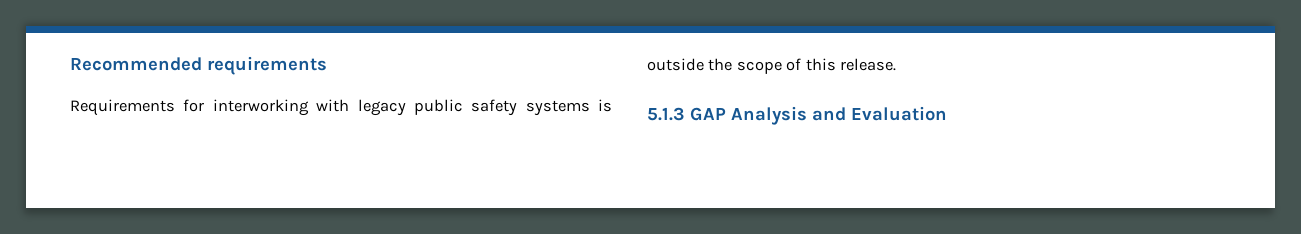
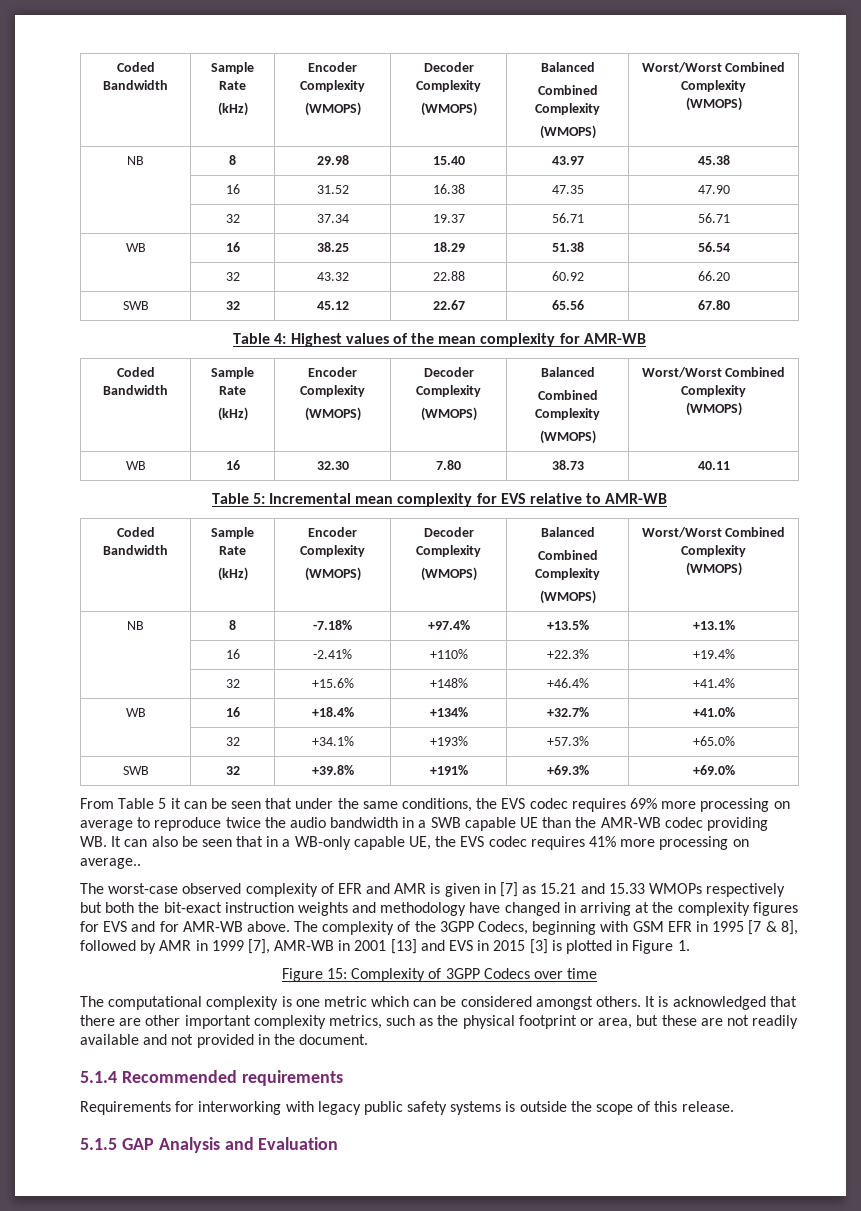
(70, 64) none -> [116,62,155,72] [103,80,168,90] [211,62,254,74] [219,81,246,90] [217,102,248,116] [308,62,357,72] [300,80,365,92] [304,102,361,116] [423,62,474,72] [416,80,481,92] [420,102,477,116] [540,62,595,72] [537,85,598,95] [535,103,600,115] [539,125,596,139] [641,62,786,73] [681,80,746,92] [685,97,742,111] [127,156,144,165] [229,155,236,165] [316,155,349,165] [432,156,465,165] [551,156,584,165] [697,155,730,165] [225,184,240,194] [316,185,349,194] [432,184,465,194] [551,185,584,194] [697,185,730,194] [225,214,240,223] [316,214,349,223] [432,214,465,223] [551,213,584,223] [697,213,730,223] [125,243,146,252] [225,242,240,252] [316,242,349,252] [432,242,465,252] [551,242,584,252] [697,242,730,252] [225,272,240,281] [316,272,349,281] [432,271,465,281] [551,271,584,281] [697,271,730,281] [122,301,149,310] [225,301,240,310] [316,301,349,310] [432,300,465,310] [551,300,584,310] [697,300,730,310] [233,333,646,347] [116,367,155,377] [103,385,168,395] [211,367,254,379] [219,386,246,395] [217,407,248,421] [308,367,357,377] [300,385,365,397] [304,407,361,421] [423,367,474,377] [416,385,481,397] [420,407,477,421] [540,367,595,377] [537,390,598,400] [535,408,600,420] [539,430,596,444] [641,367,786,378] [681,385,746,397] [685,402,742,416] [125,461,146,470] [225,460,240,470] [316,461,349,470] [436,460,461,470] [551,460,584,470] [697,461,730,470] [211,493,668,507] [116,527,155,537] [103,545,168,555] [211,527,254,539] [219,546,246,555] [217,567,248,581] [308,527,357,537] [300,545,365,557] [304,567,361,581] [423,527,474,537] [416,545,481,557] [420,567,477,581] [540,527,595,537] [537,550,598,560] [535,568,600,580] [539,590,596,604] [641,527,786,538] [681,545,746,557] [685,562,742,576] [127,621,144,630] [229,620,236,630] [313,620,352,630] [427,620,470,630] [546,620,589,630] [692,620,735,630] [225,649,240,659] [313,649,352,659] [429,649,468,659] [546,649,589,659] [692,649,735,659] [225,679,240,688] [311,678,354,688] [429,678,468,688] [546,678,589,688] [692,678,735,688] [125,708,146,717] [225,707,240,717] [311,707,354,717] [429,707,468,717] [546,707,589,717] [692,707,735,717] [225,737,240,746] [311,736,354,746] [429,736,468,746] [546,736,589,746] [692,736,735,746] [122,766,149,775] [225,766,240,775] [311,765,354,775] [429,765,468,775] [546,765,589,775] [692,765,735,775] [80,798,790,812] [80,817,768,831] [80,836,749,850] [80,858,141,869] [80,882,786,897] [80,902,798,916] [80,920,798,935] [80,939,690,954] [281,968,598,982] [80,996,797,1010] [80,1015,799,1029] [80,1034,369,1048] [80,1071,117,1083] Coded Bandwidth | Sample Rate // (kHz) | Encoder Complexity // (WMOPS) | Decoder Complexity // (WMOPS) | Balanced // Combined Complexity // (WMOPS) | Worst/Worst Combined Complexity // (WMOPS) // NB | 8 | 29.98 | 15.40 | 43.97 | 45.38 // | 16 | 31.52 | 16.38 | 47.35 | 47.90 // | 32 | 37.34 | 19.37 | 56.71 | 56.71 // WB | 16 | 38.25 | 18.29 | 51.38 | 56.54 // | 32 | 43.32 | 22.88 | 60.92 | 66.20 // SWB | 32 | 45.12 | 22.67 | 65.56 | 67.80 // Table 4: Highest values of the mean complexity for AMR-WB // Coded Bandwidth | Sample Rate // (kHz) | Encoder Complexity // (WMOPS) | Decoder Complexity // (WMOPS) | Balanced // Combined Complexity // (WMOPS) | Worst/Worst Combined Complexity // (WMOPS) // WB | 16 | 32.30 | 7.80 | 38.73 | 40.11 // Table 5: Incremental mean complexity for EVS relative to AMR-WB // Coded Bandwidth | Sample Rate // (kHz) | Encoder Complexity // (WMOPS) | Decoder Complexity // (WMOPS) | Balanced // Combined Complexity // (WMOPS) | Worst/Worst Combined Complexity // (WMOPS) // NB | 8 | -7.18% | +97.4% | +13.5% | +13.1% // | 16 | -2.41% | +110% | +22.3% | +19.4% // | 32 | +15.6% | +148% | +46.4% | +41.4% // WB | 16 | +18.4% | +134% | +32.7% | +41.0% // | 32 | +34.1% | +193% | +57.3% | +65.0% // SWB | 32 | +39.8% | +191% | +69.3% | +69.0% // From Table 5 it can be seen that under the same conditions, the EVS codec requires 69% more processing on average to reproduce twice the audio bandwidth in a SWB capable UE than the AMR-WB codec providing WB. It can also be seen that in a WB-only capable UE, the EVS codec requires 41% more processing on average.. // The worst-case observed complexity of EFR and AMR is given in [7] as 15.21 and 15.33 WMOPs respectively but both the bit-exact instruction weights and methodology have changed in arriving at the complexity figures for EVS and for AMR-WB above. The complexity of the 3GPP Codecs, beginning with GSM EFR in 1995 [7 & 8], followed by AMR in 1999 [7], AMR-WB in 2001 [13] and EVS in 2015 [3] is plotted in Figure 1. // Figure 15: Complexity of 3GPP Codecs over time // The computational complexity is one metric which can be considered amongst others. It is acknowledged that there are other important complexity metrics, such as the physical footprint or area, but these are not readily available and not provided in the document. // 5.1.4
[647,107,685,121] 5.1.3 -> [80,1138,117,1150] 5.1.5

